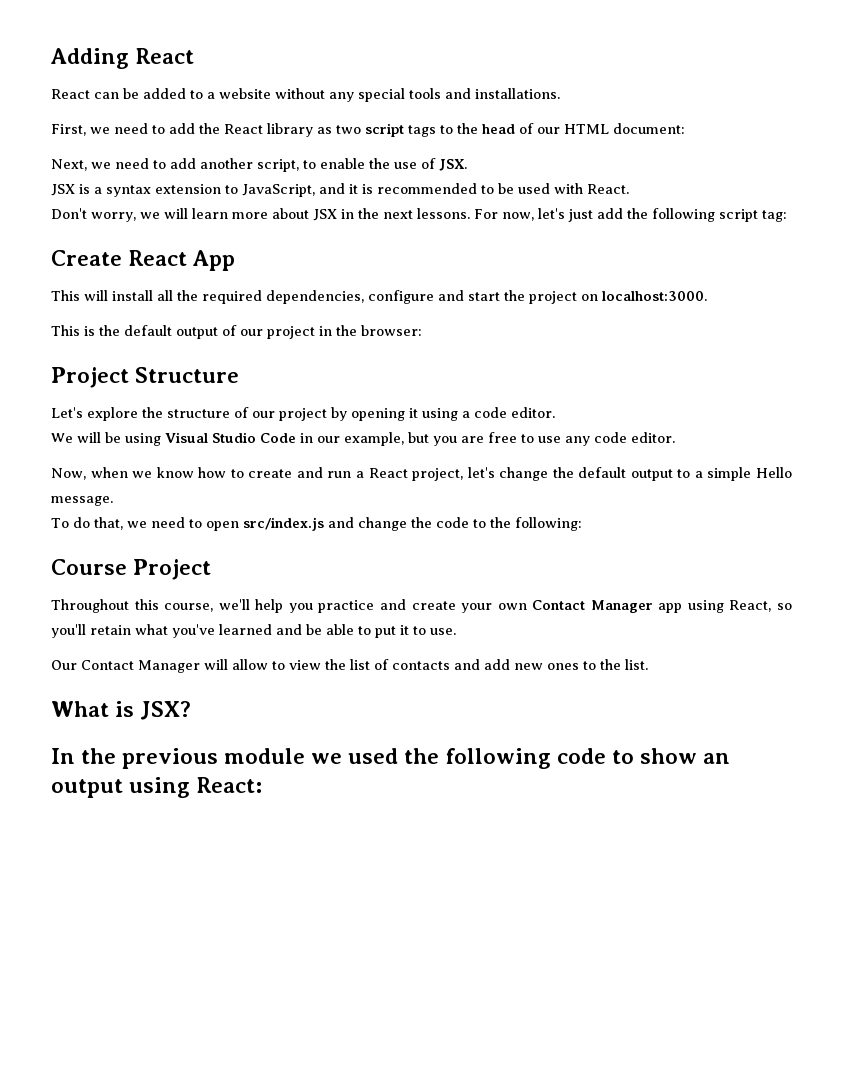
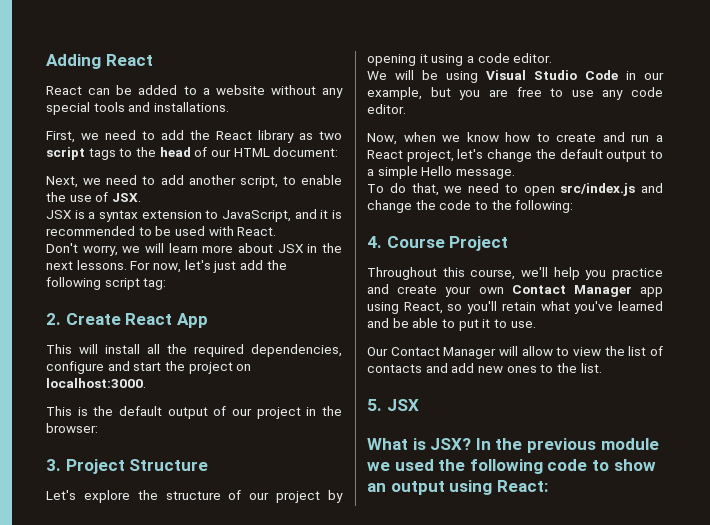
(787, 216) none -> [46,313,61,325] 2.
(422, 330) none -> [46,459,61,471] 3.
(582, 524) none -> [367,236,382,248] 4.
(648, 664) none -> [367,399,419,411] // 5. JSX
(192, 710) // -> (472, 444) none

